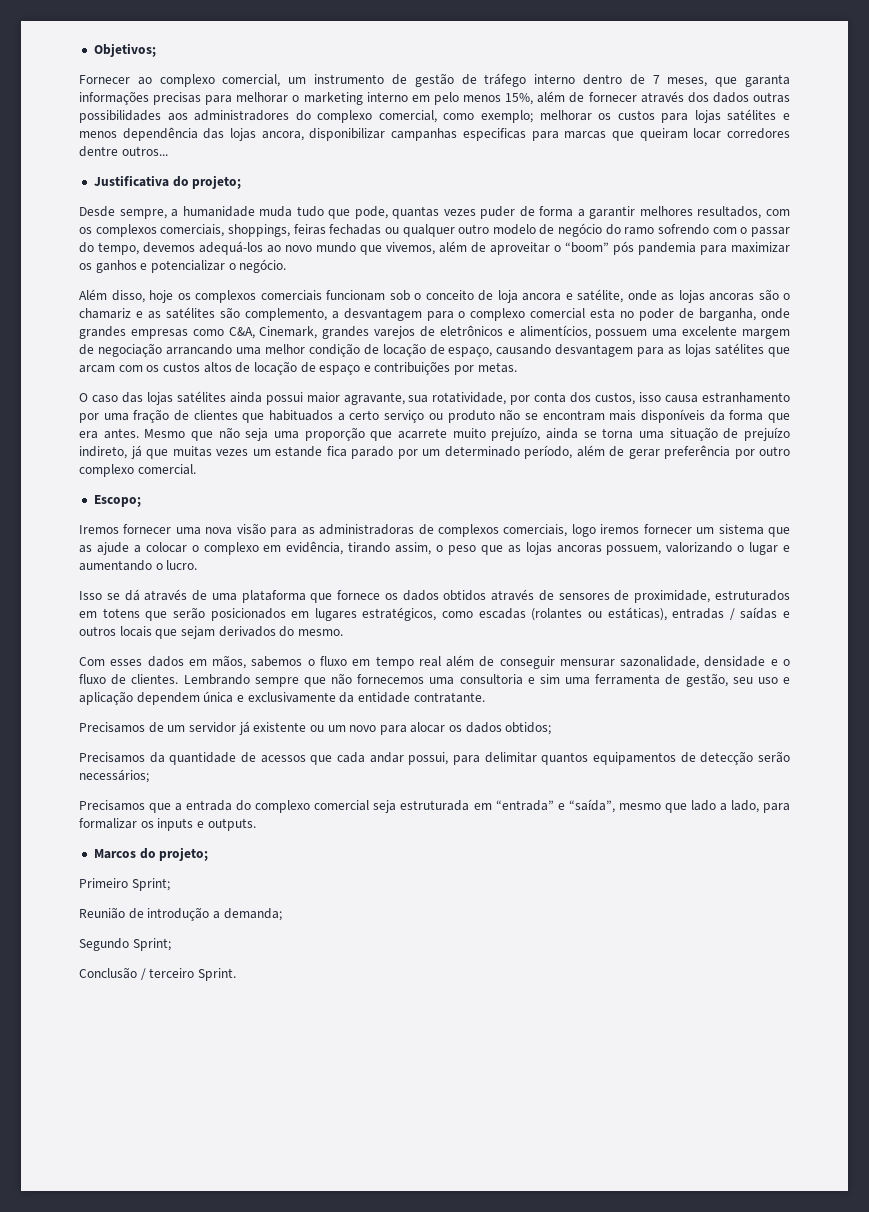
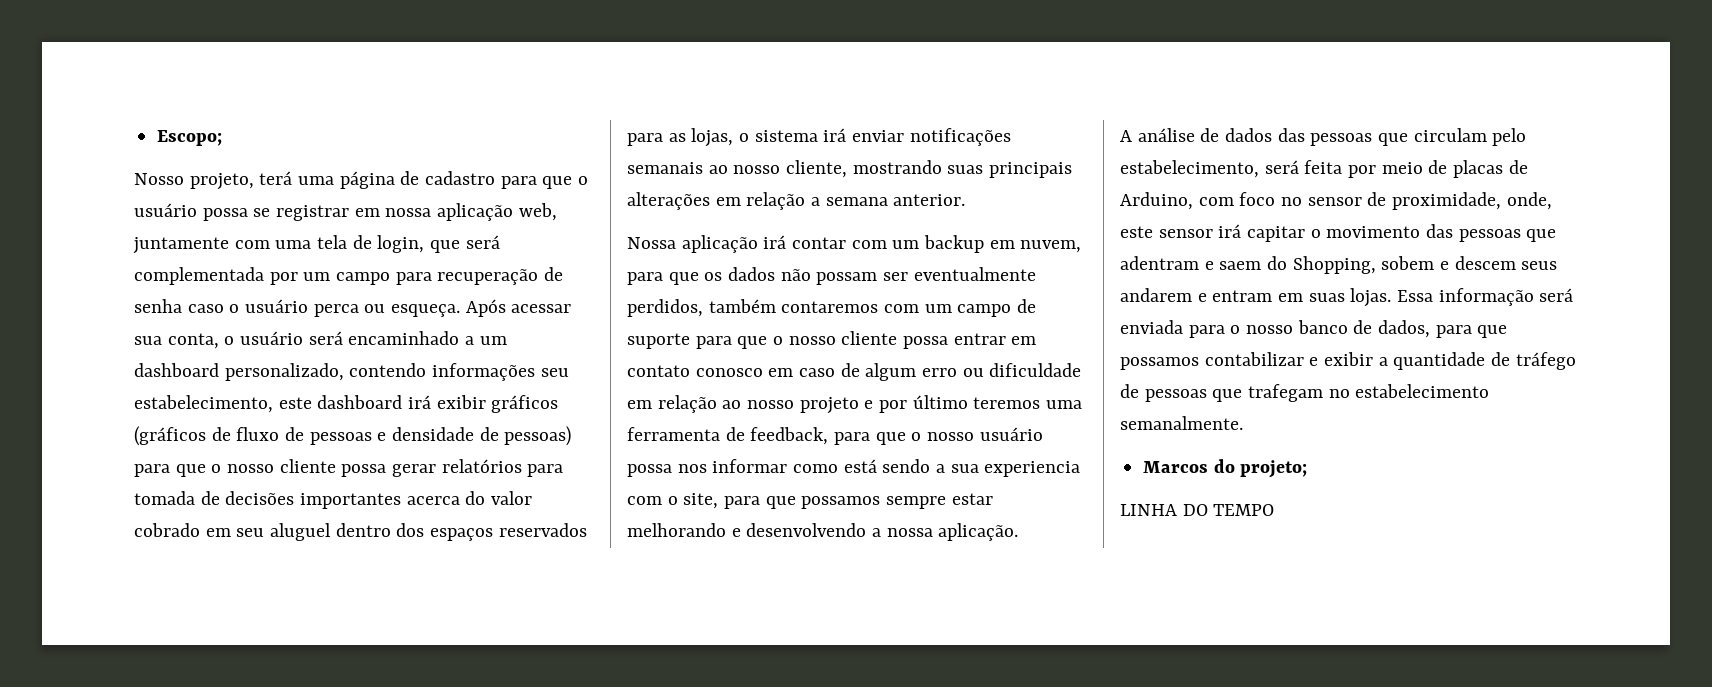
[93,43,156,57] [79,73,790,87] [79,91,791,105] [79,109,790,123] [79,127,791,141] [79,146,168,157] [93,175,242,189] [79,206,790,219] [79,223,790,237] [79,241,790,255] [79,259,287,273] [79,289,790,303] [79,307,791,321] [79,325,790,339] [79,343,790,357] [79,361,517,375] [79,391,791,405] [79,409,791,423] [79,427,790,441] [79,445,790,459] [79,464,196,477] [93,495,141,507] [79,523,790,537] [79,541,790,555] [79,560,198,571] [79,589,790,603] [79,607,790,621] [79,626,343,639] [79,655,791,669] [79,673,790,687] [79,691,485,705] [79,721,552,735] [79,751,790,765] [79,769,149,783] [79,799,790,813] [79,818,256,831] [93,847,209,861] [79,878,170,891] [79,907,282,921] [79,938,171,951] [79,967,236,981] Objetivos; // Fornecer ao complexo comercial, um instrumento de gestão de tráfego interno dentro de 7 meses, que garanta informações precisas para melhorar o marketing interno em pelo menos 15%, além de fornecer através dos dados outras possibilidades aos administradores do complexo comercial, como exemplo; melhorar os custos para lojas satélites e menos dependência das lojas ancora, disponibilizar campanhas especificas para marcas que queiram locar corredores dentre outros... // Justificativa do projeto; // Desde sempre, a humanidade muda tudo que pode, quantas vezes puder de forma a garantir melhores resultados, com os complexos comerciais, shoppings, feiras fechadas ou qualquer outro modelo de negócio do ramo sofrendo com o passar do tempo, devemos adequá-los ao novo mundo que vivemos, além de aproveitar o “boom” pós pandemia para maximizar os ganhos e potencializar o negócio. // Além disso, hoje os complexos comerciais funcionam sob o conceito de loja ancora e satélite, onde as lojas ancoras são o chamariz e as satélites são complemento, a desvantagem para o complexo comercial esta no poder de barganha, onde grandes empresas como C&A, Cinemark, grandes varejos de eletrônicos e alimentícios, possuem uma excelente margem de negociação arrancando uma melhor condição de locação de espaço, causando desvantagem para as lojas satélites que arcam com os custos altos de locação de espaço e contribuições por metas. // O caso das lojas satélites ainda possui maior agravante, sua rotatividade, por conta dos custos, isso causa estranhamento por uma fração de clientes que habituados a certo serviço ou produto não se encontram mais disponíveis da forma que era antes. Mesmo que não seja uma proporção que acarrete muito prejuízo, ainda se torna uma situação de prejuízo indireto, já que muitas vezes um estande fica parado por um determinado período, além de gerar preferência por outro complexo comercial. // Escopo; // Iremos fornecer uma nova visão para as administradoras de complexos comerciais, logo iremos fornecer um sistema que as ajude a colocar o complexo em evidência, tirando assim, o peso que as lojas ancoras possuem, valorizando o lugar e aumentando o lucro. // Isso se dá através de uma plataforma que fornece os dados obtidos através de sensores de proximidade, estruturados em totens que serão posicionados em lugares estratégicos, como escadas (rolantes ou estáticas), entradas / saídas e outros locais que sejam derivados do mesmo. // Com esses dados em mãos, sabemos o fluxo em tempo real além de conseguir mensurar sazonalidade, densidade e o fluxo de clientes. Lembrando sempre que não fornecemos uma consultoria e sim uma ferramenta de gestão, seu uso e aplicação dependem única e exclusivamente da entidade contratante. // Precisamos de um servidor já existente ou um novo para alocar os dados obtidos; // Precisamos da quantidade de acessos que cada andar possui, para delimitar quantos equipamentos de detecção serão necessários; // Precisamos que a entrada do complexo comercial seja estruturada em “entrada” e “saída”, mesmo que lado a lado, para formalizar os inputs e outputs. // Marcos do projeto; // Primeiro Sprint; // Reunião de introdução a demanda; // Segundo Sprint; // Conclusão / terceiro Sprint. -> [157,130,223,146] [134,171,589,190] [134,203,557,221] [133,235,500,254] [134,267,564,285] [134,299,572,317] [134,331,507,349] [134,363,569,381] [134,395,559,413] [134,426,572,446] [134,459,564,477] [134,491,533,509] [134,523,587,541] [627,128,1011,147] [627,160,1073,178] [627,192,966,210] [627,235,1082,253] [627,267,1036,285] [627,299,1037,317] [627,331,1037,349] [627,363,1082,381] [627,395,1083,414] [627,427,1043,445] [627,459,1081,477] [627,493,993,509] [627,523,1019,541] [1120,128,1527,146] [1120,160,1528,178] [1120,192,1552,210] [1120,224,1557,242] [1120,256,1558,274] [1120,288,1574,307] [1120,320,1508,338] [1120,352,1576,370] [1120,384,1490,402] [1120,416,1243,430] [1143,459,1308,478] [1120,504,1275,516] Escopo; // Nosso projeto, terá uma página de cadastro para que o usuário possa se registrar em nossa aplicação web, juntamente com uma tela de login, que será complementada por um campo para recuperação de senha caso o usuário perca ou esqueça. Após acessar sua conta, o usuário será encaminhado a um dashboard personalizado, contendo informações seu estabelecimento, este dashboard irá exibir gráficos (gráficos de fluxo de pessoas e densidade de pessoas) para que o nosso cliente possa gerar relatórios para tomada de decisões importantes acerca do valor cobrado em seu aluguel dentro dos espaços reservados para as lojas, o sistema irá enviar notificações semanais ao nosso cliente, mostrando suas principais alterações em relação a semana anterior. // Nossa aplicação irá contar com um backup em nuvem, para que os dados não possam ser eventualmente perdidos, também contaremos com um campo de suporte para que o nosso cliente possa entrar em contato conosco em caso de algum erro ou dificuldade em relação ao nosso projeto e por último teremos uma ferramenta de feedback, para que o nosso usuário possa nos informar como está sendo a sua experiencia com o site, para que possamos sempre estar melhorando e desenvolvendo a nossa aplicação. // A análise de dados das pessoas que circulam pelo estabelecimento, será feita por meio de placas de Arduino, com foco no sensor de proximidade, onde, este sensor irá capitar o movimento das pessoas que adentram e saem do Shopping, sobem e descem seus andarem e entram em suas lojas. Essa informação será enviada para o nosso banco de dados, para que possamos contabilizar e exibir a quantidade de tráfego de pessoas que trafegam no estabelecimento semanalmente. // Marcos do projeto; // LINHA DO TEMPO

